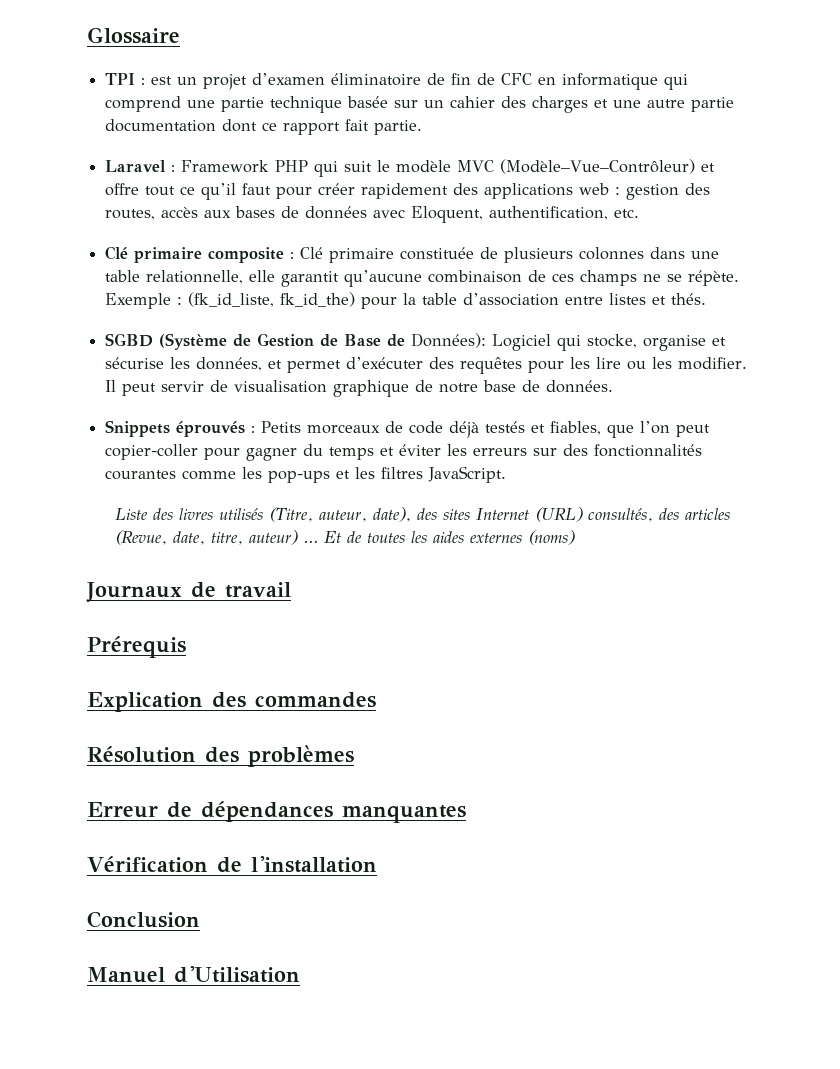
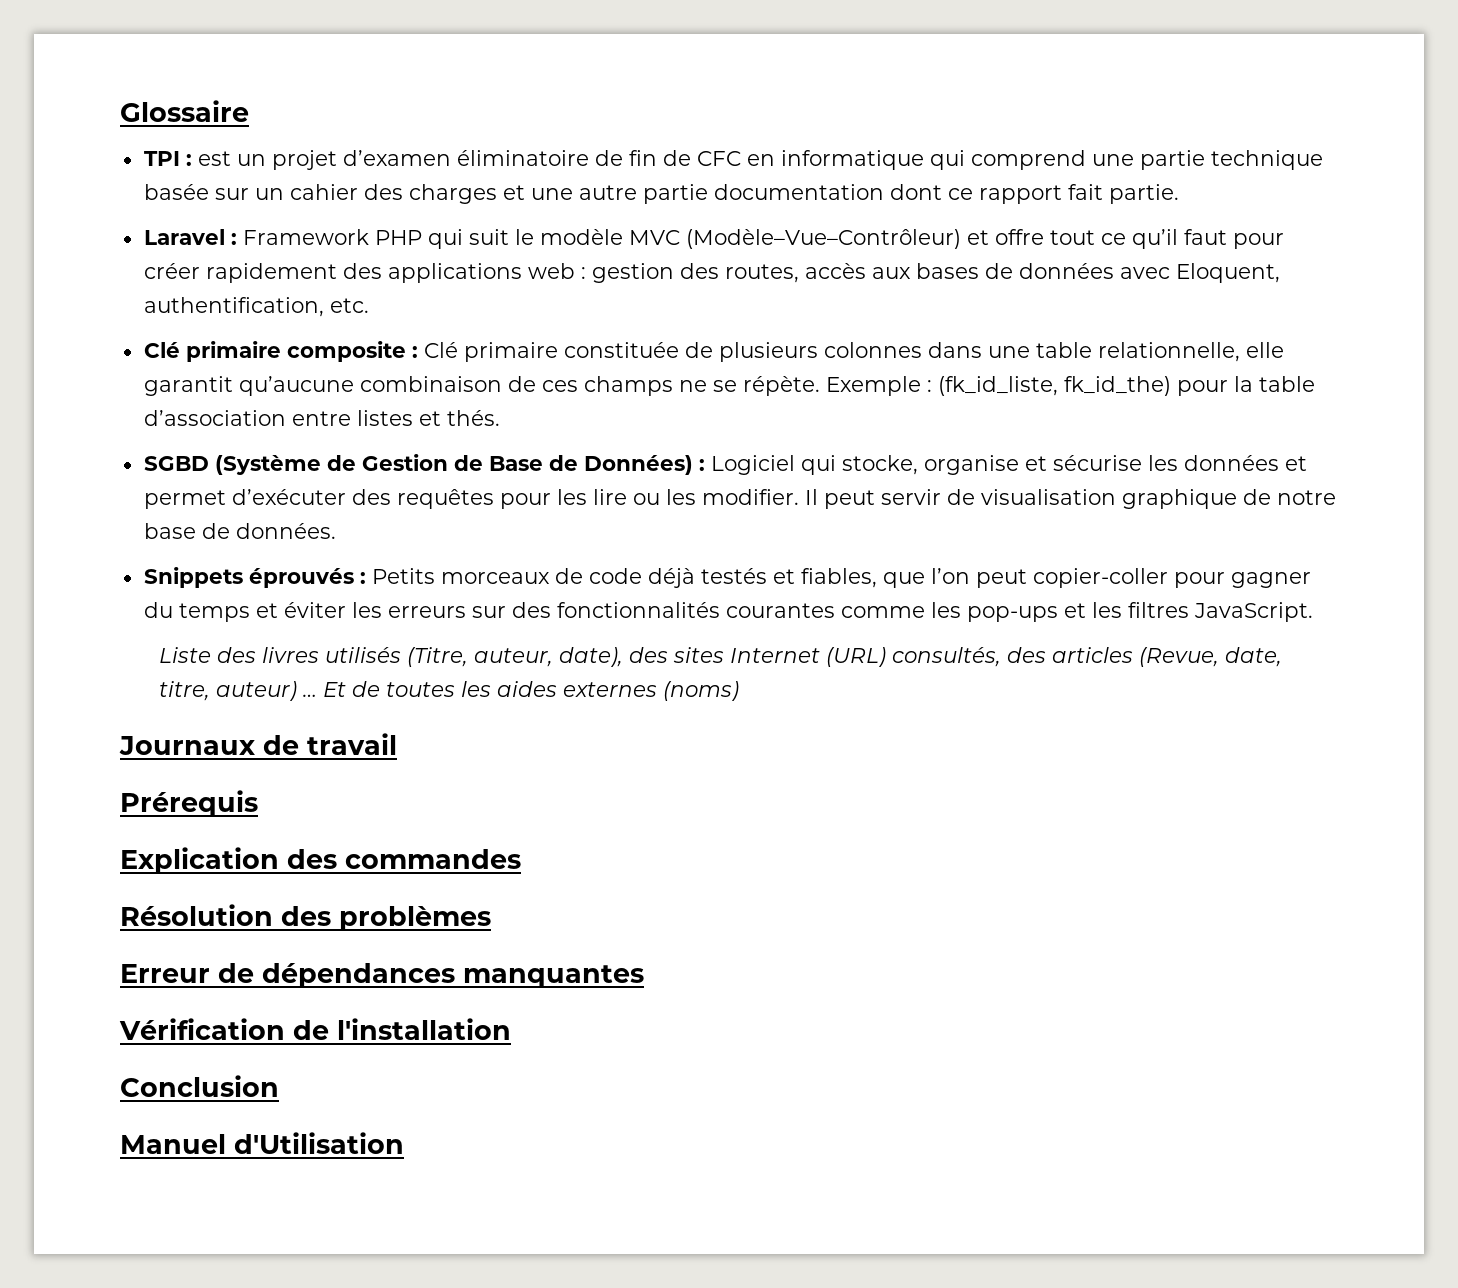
[411,333,487,348] Données): -> [583,455,705,475] Données) :
[196,357,263,371] données, -> [1183,455,1279,471] données

